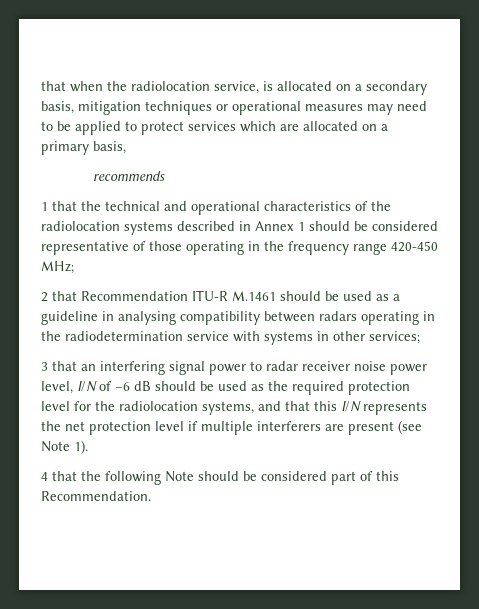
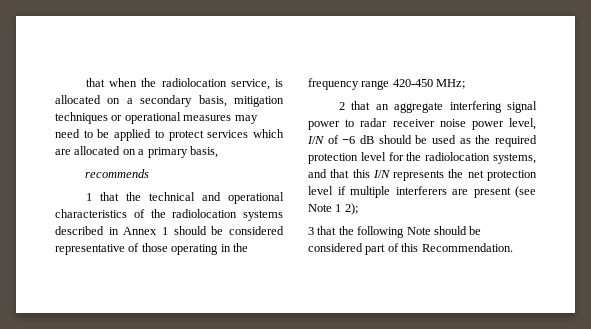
[81,290,400,301] [41,311,435,325] [41,331,420,345] [41,361,96,371] Recommendation ITU-R M.1461 should be used as a guideline in analysing compatibility between radars operating in the radiodetermination service with systems in other services; // 3 that an -> [375,102,444,113] an aggregate
[74,440,88,454] [41,472,48,481] 1). // 4 -> [335,203,358,215] [308,227,314,235] 1 2); // 3

